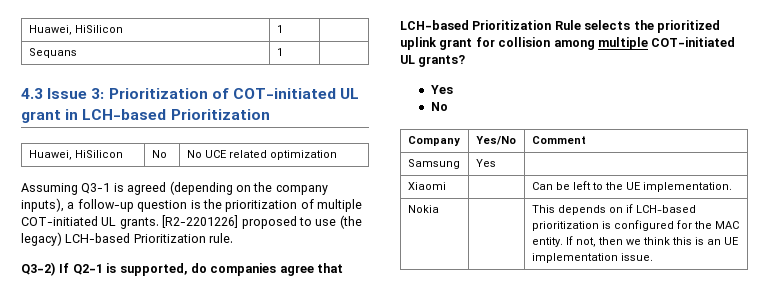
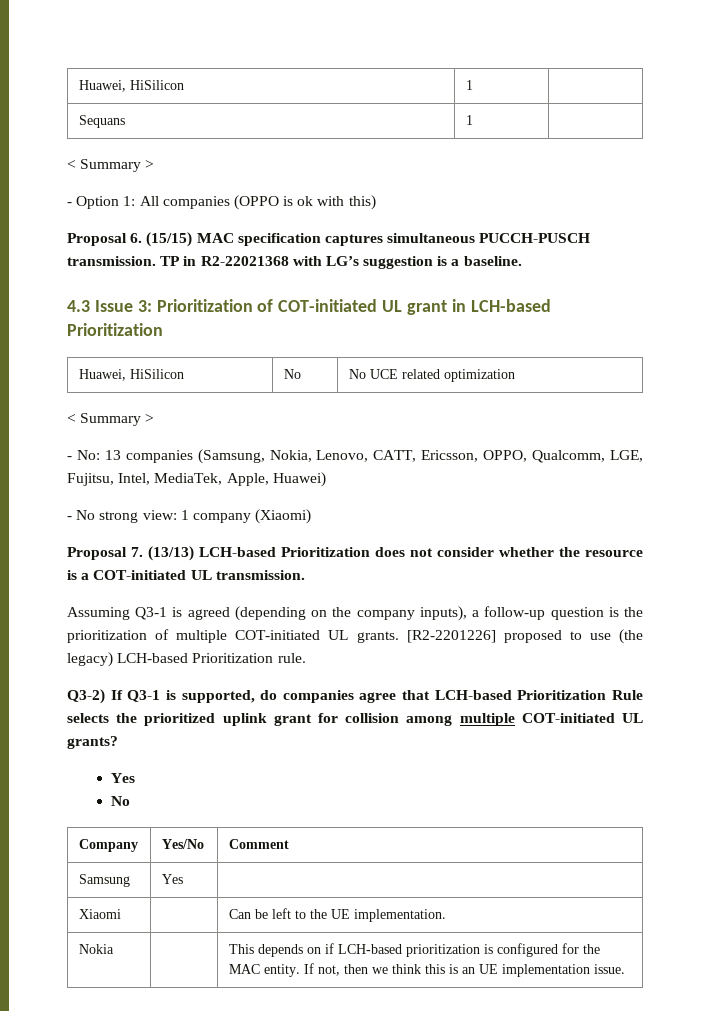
(283, 52) none -> [67,159,155,172] [67,195,376,210] [67,232,591,247] [67,256,522,269] // < Summary > // - Option 1: All companies (OPPO is ok with this) // Proposal 6. (15/15) MAC specification captures simultaneous PUCCH-PUSCH transmission. TP in R2-22021368 with LG’s suggestion is a baseline.
(337, 155) none -> [67,413,155,426] [67,449,643,464] [67,472,326,487] [67,509,312,524] [67,546,643,561] [67,570,305,580] // < Summary > // - No: 13 companies (Samsung, Nokia, Lenovo, CATT, Ericsson, OPPO, Qualcomm, LGE, Fujitsu, Intel, MediaTek, Apple, Huawei) // - No strong view: 1 company (Xiaomi) // Proposal 7. (13/13) LCH-based Prioritization does not consider whether the resource is a COT-initiated UL transmission.
[72,264,103,275] Q2-1 -> [127,690,161,702] Q3-1

